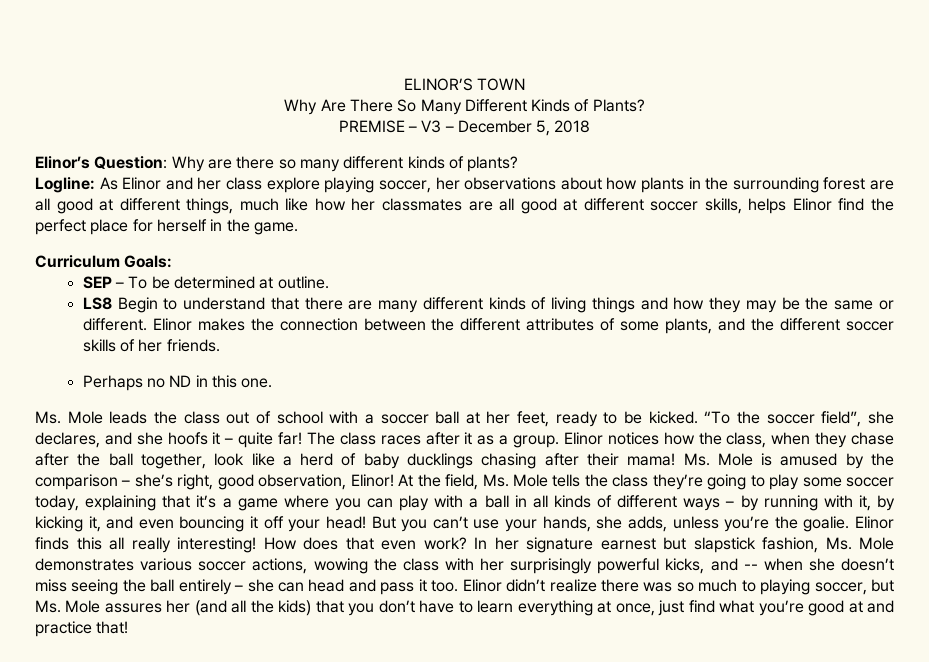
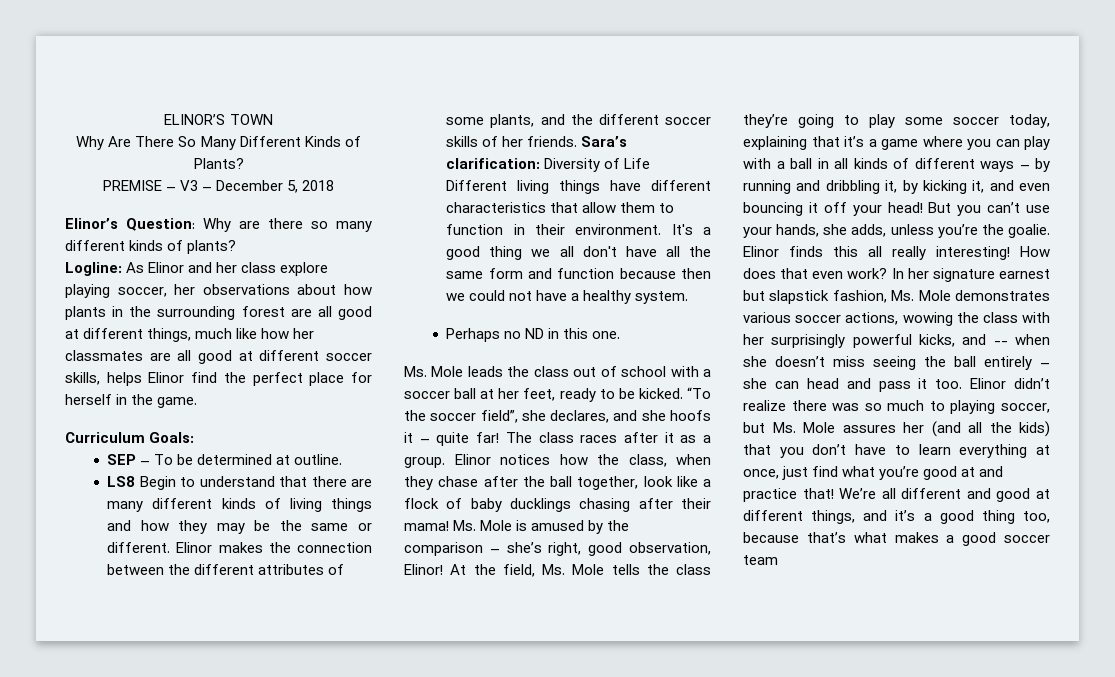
(220, 345) none -> [581,136,628,147] [446,158,651,172] [446,180,711,194] [446,202,675,213] [446,224,711,235] [446,246,711,260] [446,268,711,279] [446,290,689,304] Sara’s clarification: Diversity of Life Different living things have different characteristics that allow them to function in their environment. It's a good thing we all don't have all the same form and function because then we could not have a healthy system.
[300,453,334,466] herd -> [404,498,439,509] flock
[823,495,853,508] with -> [796,180,880,194] and dribbling
(129, 627) none -> [839,488,1050,502] [743,510,1050,524] [743,532,1050,546] [743,555,778,565] We’re all different and good at different things, and it’s a good thing too, because that’s what makes a good soccer team

